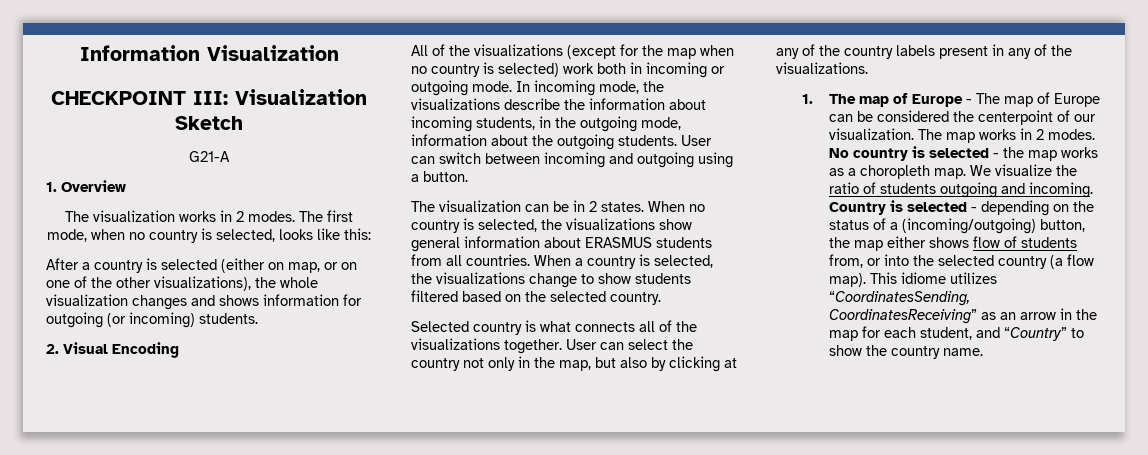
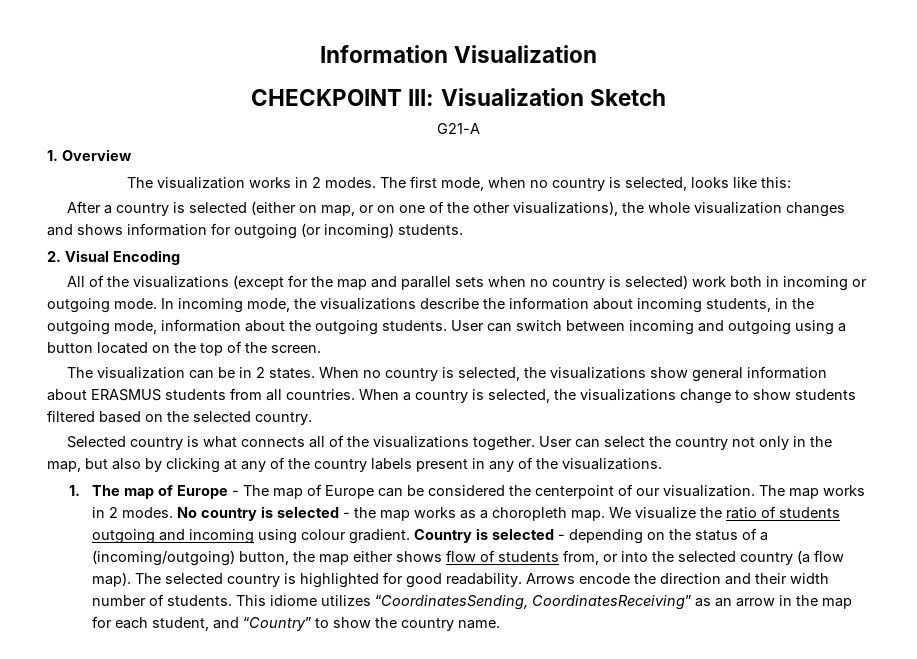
(696, 53) none -> [371,276,485,290] and parallel sets
[423,171,468,182] button. -> [47,341,321,356] button located on the top of the screen.
[1028,182,1093,198] incoming. -> [188,529,410,544] incoming using colour gradient.
(866, 280) none -> [134,572,829,588] [91,594,232,606] The selected country is highlighted for good readability. Arrows encode the direction and their width number of students.

